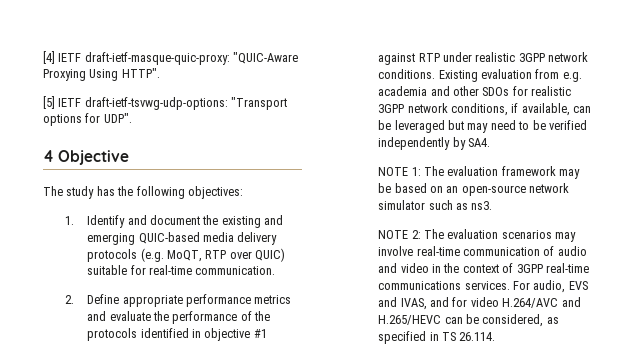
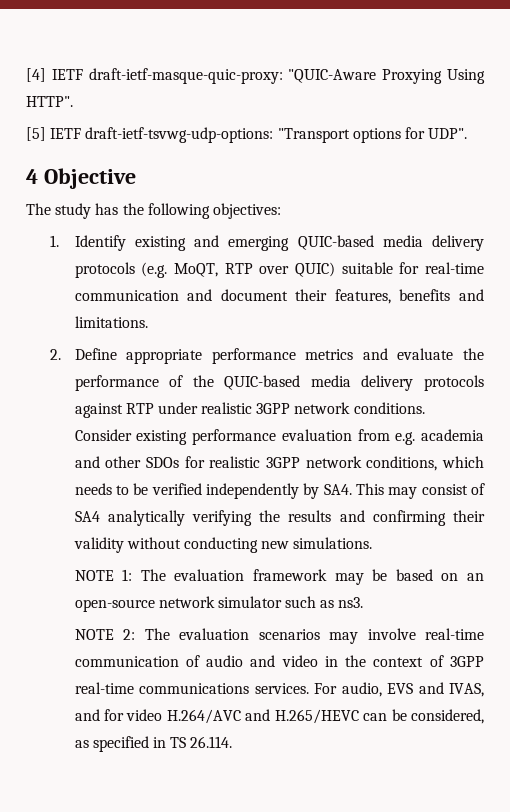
[127,215,219,225] and document the -> (126, 243) none
[195,266,276,275] communication. -> [74,289,484,304] [74,316,148,328] communication and document their features, benefits and limitations.
[87,328,267,341] protocols identified in objective #1 -> [224,375,484,391] QUIC-based media delivery protocols
[438,70,478,82] Existing -> [74,429,277,445] Consider existing performance
[511,103,592,116] [378,120,516,133] if available, can be leveraged but may need -> [441,456,484,468] [74,483,112,495] which needs
(491, 142) none -> [355,483,485,499] [74,510,485,526] [73,537,373,553] This may consist of SA4 analytically verifying the results and confirming their validity without conducting new simulations.

